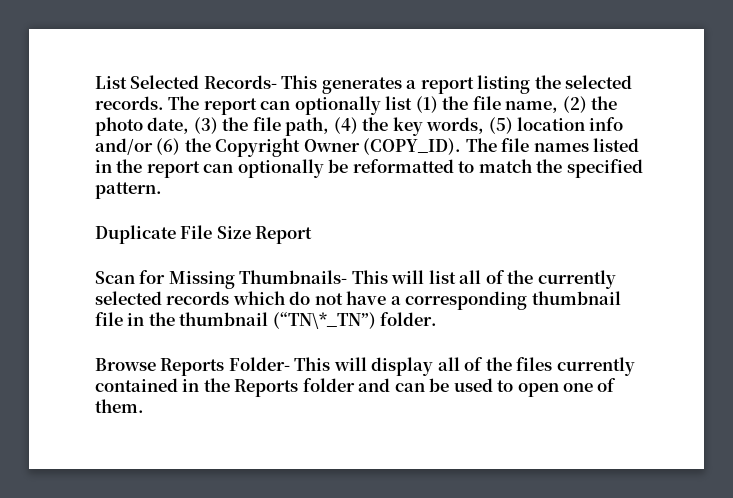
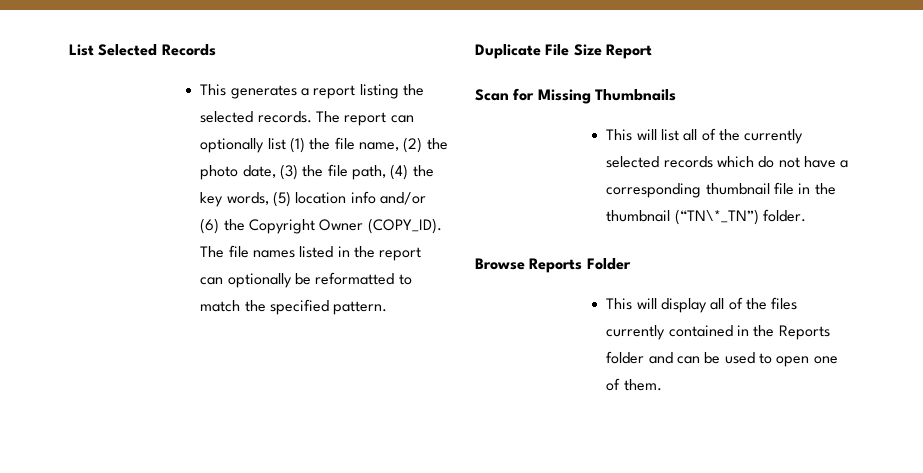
[203,75,277,89] Records- -> [161,44,216,56] Records //
[239,270,348,284] Thumbnails- -> [594,89,676,101] Thumbnails //
[228,357,290,371] Folder- -> [586,258,631,270] Folder //

